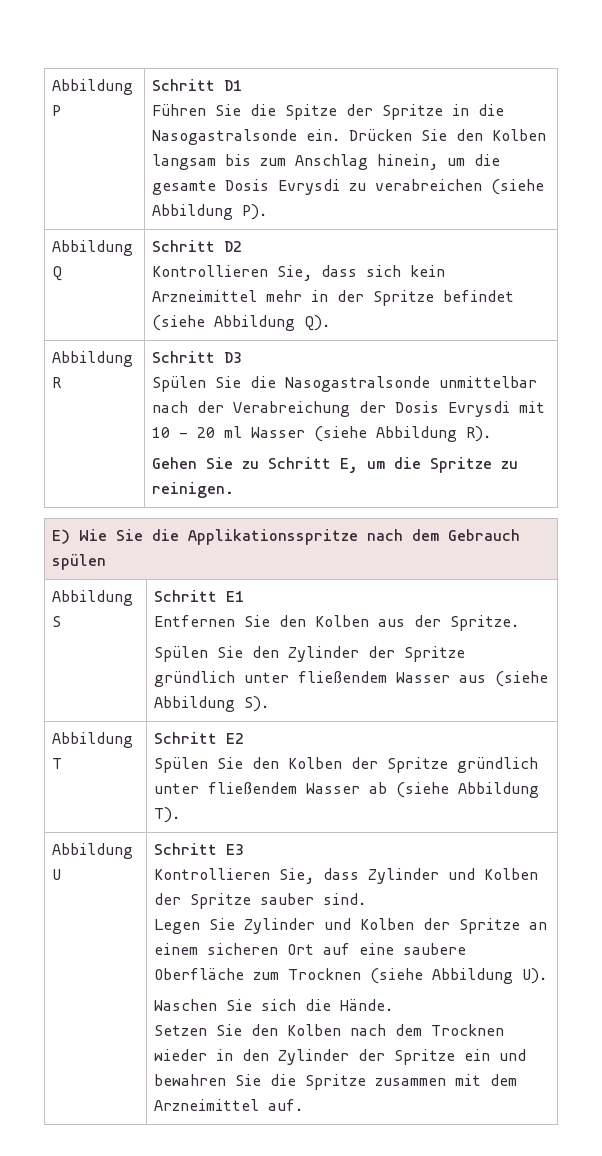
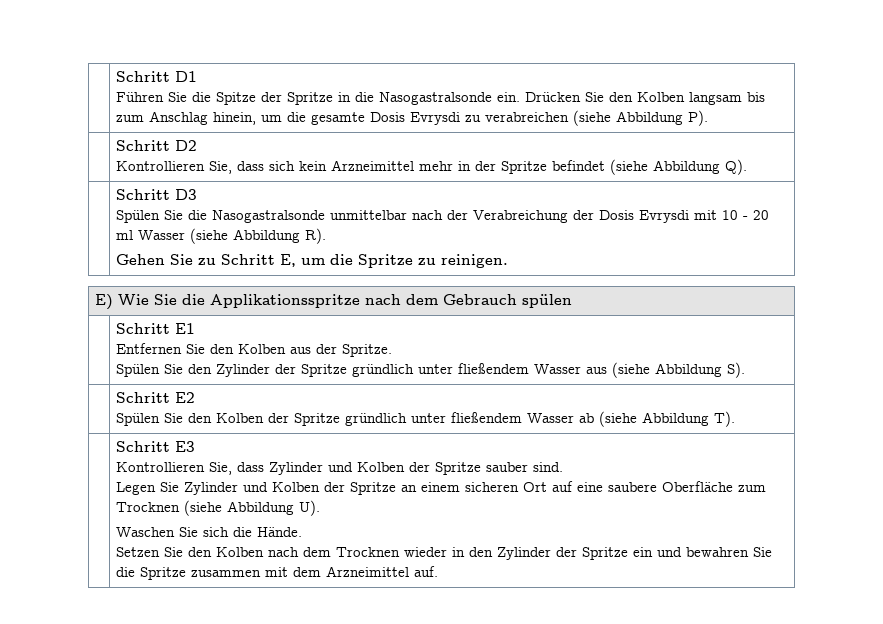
[52,79,134,95] [52,105,62,116] Abbildung P -> (115, 76) none
[52,240,134,256] [52,266,63,281] Abbildung Q -> (708, 118) none
[52,351,134,367] [52,377,62,388] Abbildung R -> (747, 167) none
[52,590,134,606] [52,616,62,627] Abbildung S -> (572, 301) none
[52,732,134,748] [52,758,63,769] Abbildung T -> (745, 370) none
[52,843,134,859] [52,869,62,880] Abbildung U -> (735, 419) none

